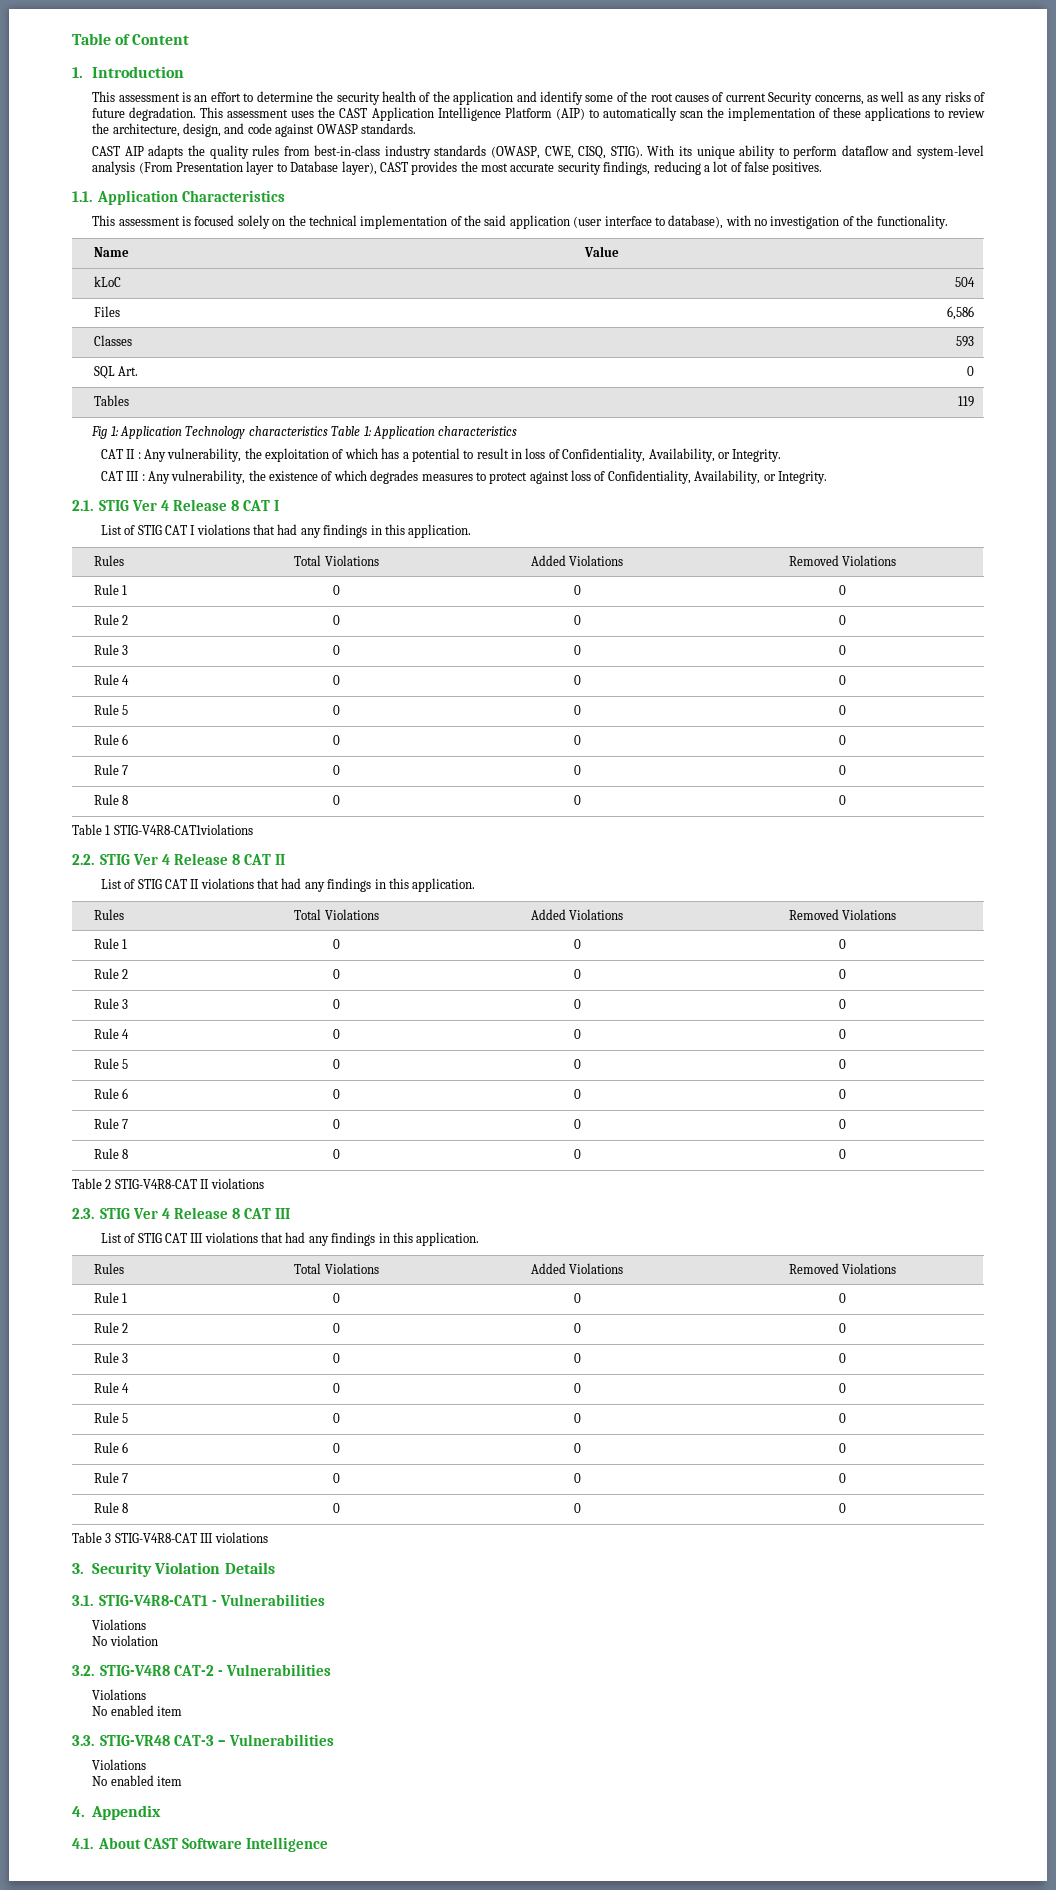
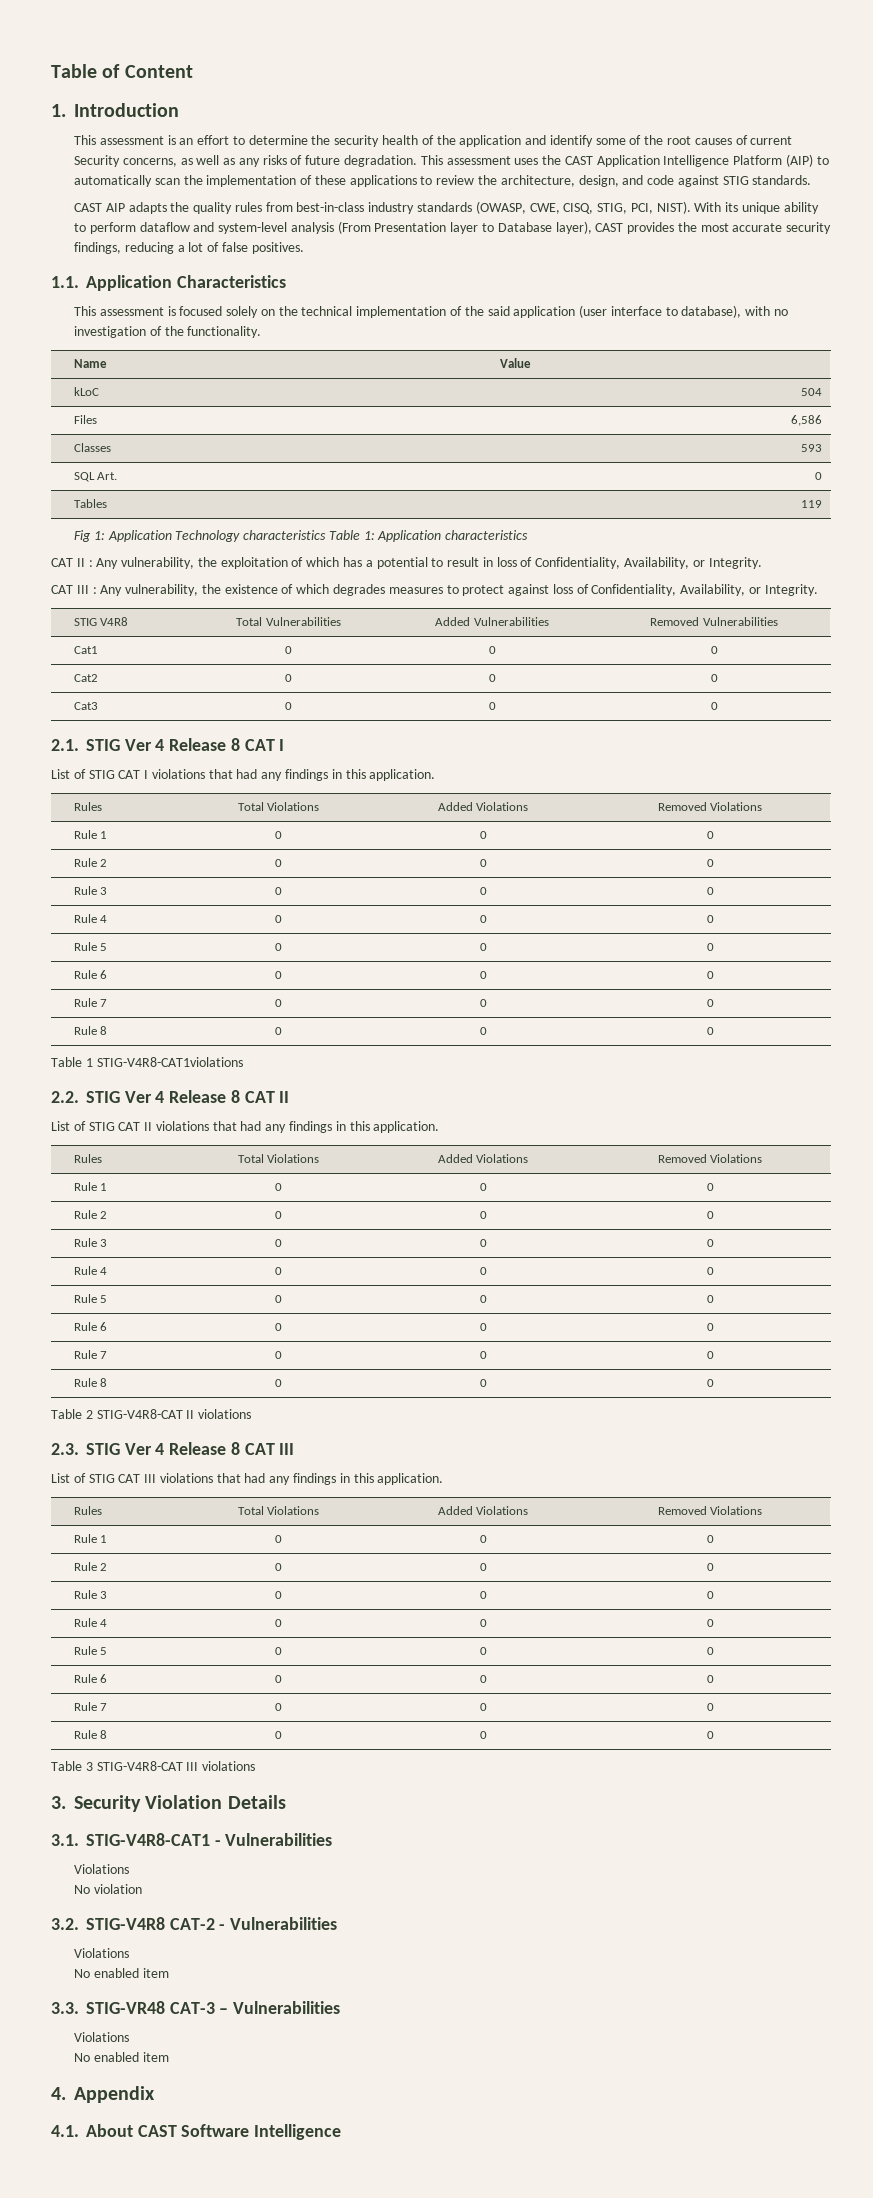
[316,124,358,134] OWASP -> [722,176,749,185] STIG
[610,146,643,158] STIG). -> [597,201,691,214] STIG, PCI, NIST).
(827, 477) none -> [73,617,129,626] [236,617,341,626] [435,617,549,626] [650,617,778,626] [73,646,98,654] [285,646,292,654] [488,646,496,654] [710,646,718,654] [73,674,98,682] [285,674,292,682] [488,674,496,682] [710,674,718,682] [73,702,98,710] [285,702,292,710] [488,702,496,710] [710,702,718,710] // STIG V4R8 | Total Vulnerabilities | Added Vulnerabilities | Removed Vulnerabilities // Cat1 | 0 | 0 | 0 // Cat2 | 0 | 0 | 0 // Cat3 | 0 | 0 | 0

